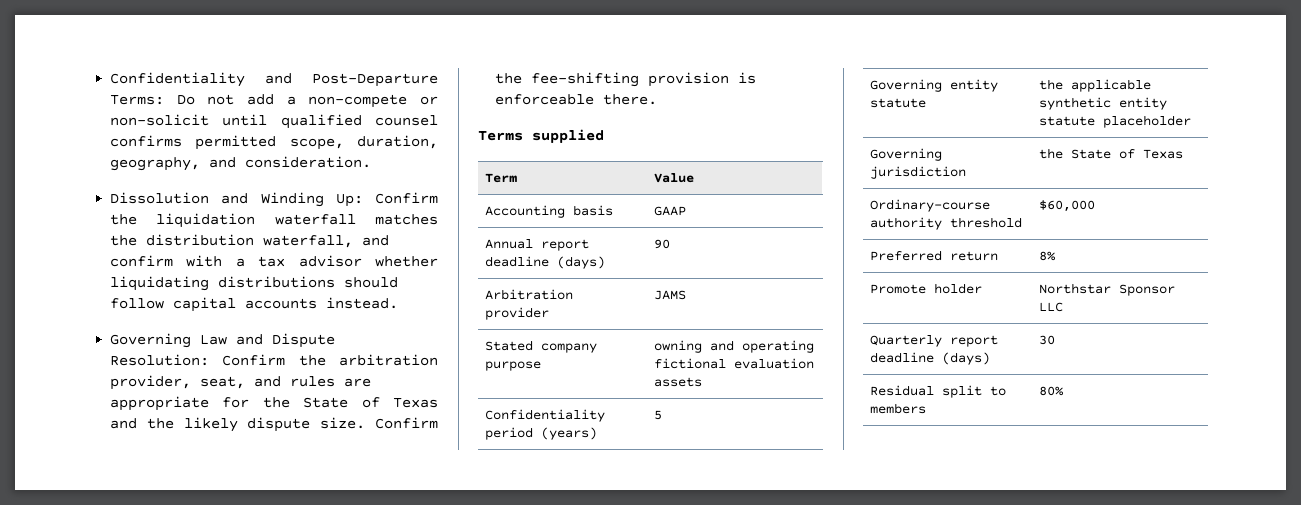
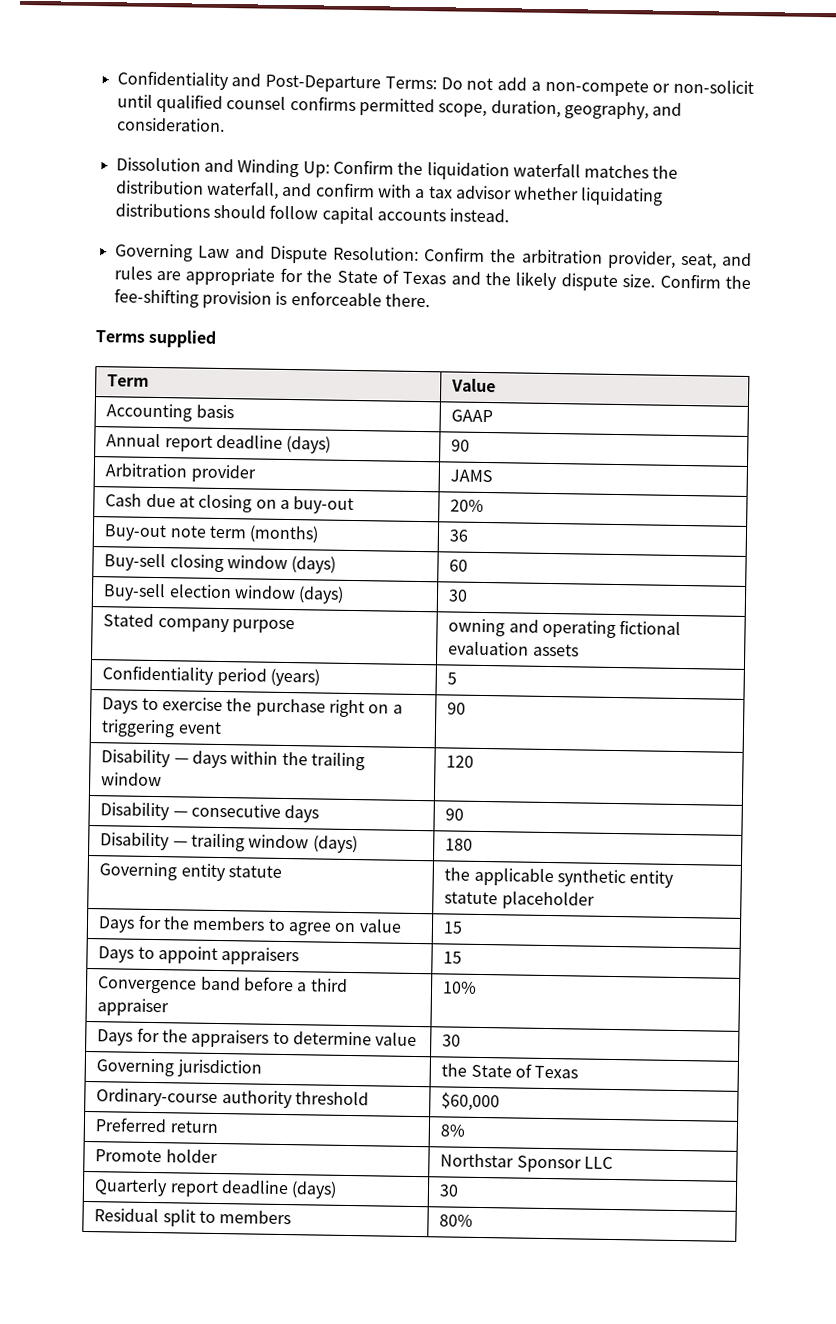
(686, 295) none -> [105,493,355,515] [450,499,485,512] [104,524,320,544] [449,529,470,542] [104,553,337,574] [449,559,469,572] [103,583,345,604] [448,589,469,602] // Cash due at closing on a buy-out | 20% // Buy-out note term (months) | 36 // Buy-sell closing window (days) | 60 // Buy-sell election window (days) | 30
(662, 415) none -> [102,697,403,718] [101,719,222,738] [447,702,467,715] [101,749,366,771] [101,772,163,787] [446,755,475,768] [100,802,320,823] [445,808,465,821] [100,832,358,854] [445,838,474,851] // Days to exercise the purchase right on a triggering event | 90 // Disability — days within the trailing window | 120 // Disability — consecutive days | 90 // Disability — trailing window (days) | 180
(1191, 121) none -> [98,914,402,936] [443,921,464,934] [98,946,300,966] [443,951,463,964] [97,976,348,994] [97,998,170,1017] [442,981,478,994] [97,1027,418,1048] [442,1034,462,1047] // Days for the members to agree on value | 15 // Days to appoint appraisers | 15 // Convergence band before a third appraiser | 10% // Days for the appraisers to determine value | 30

